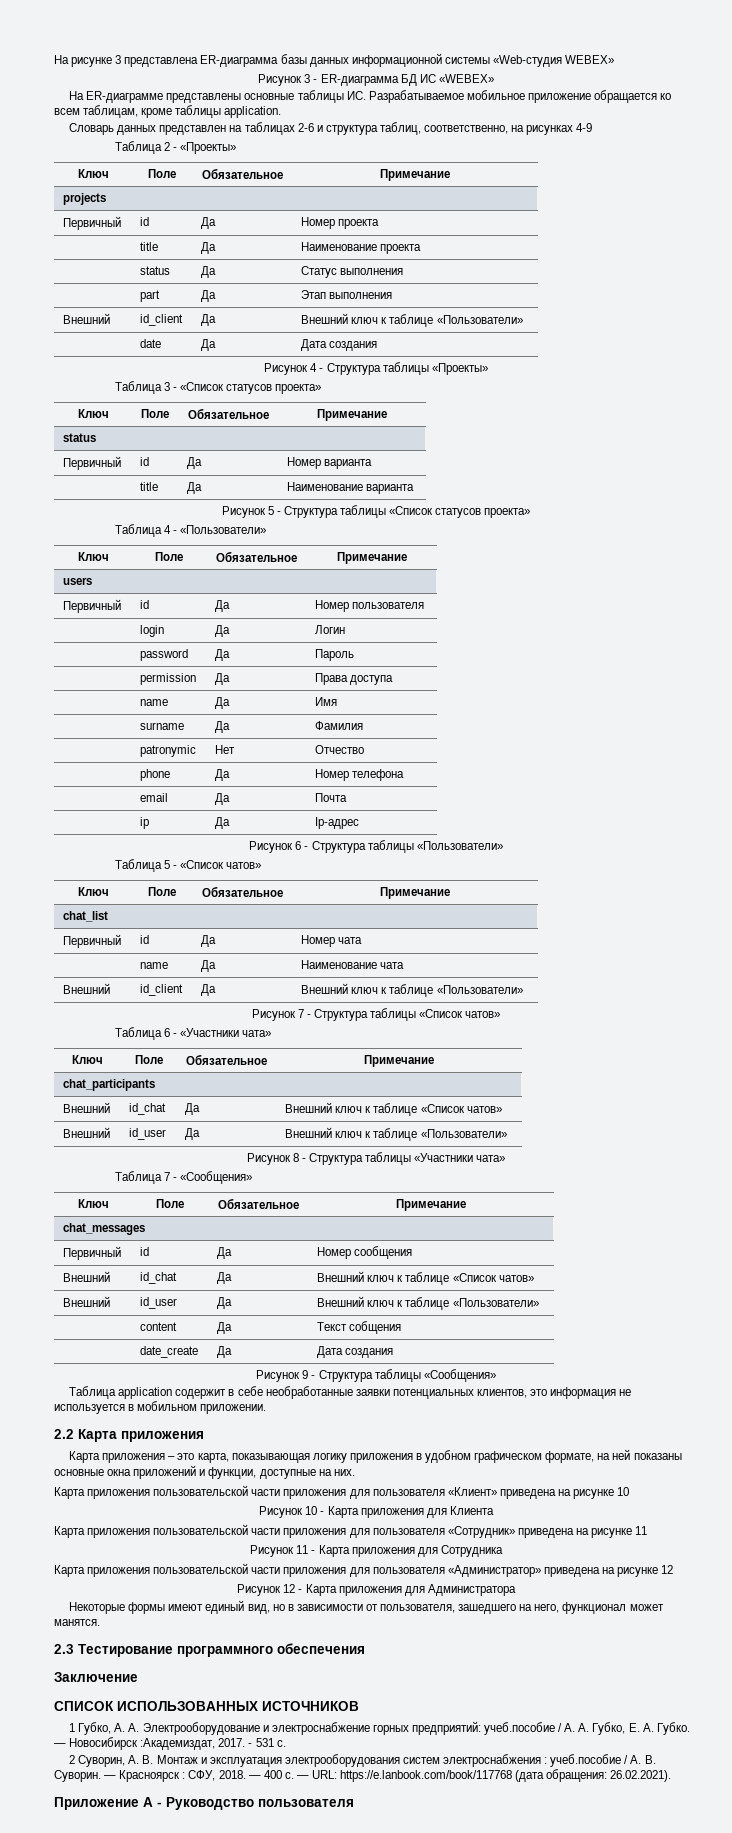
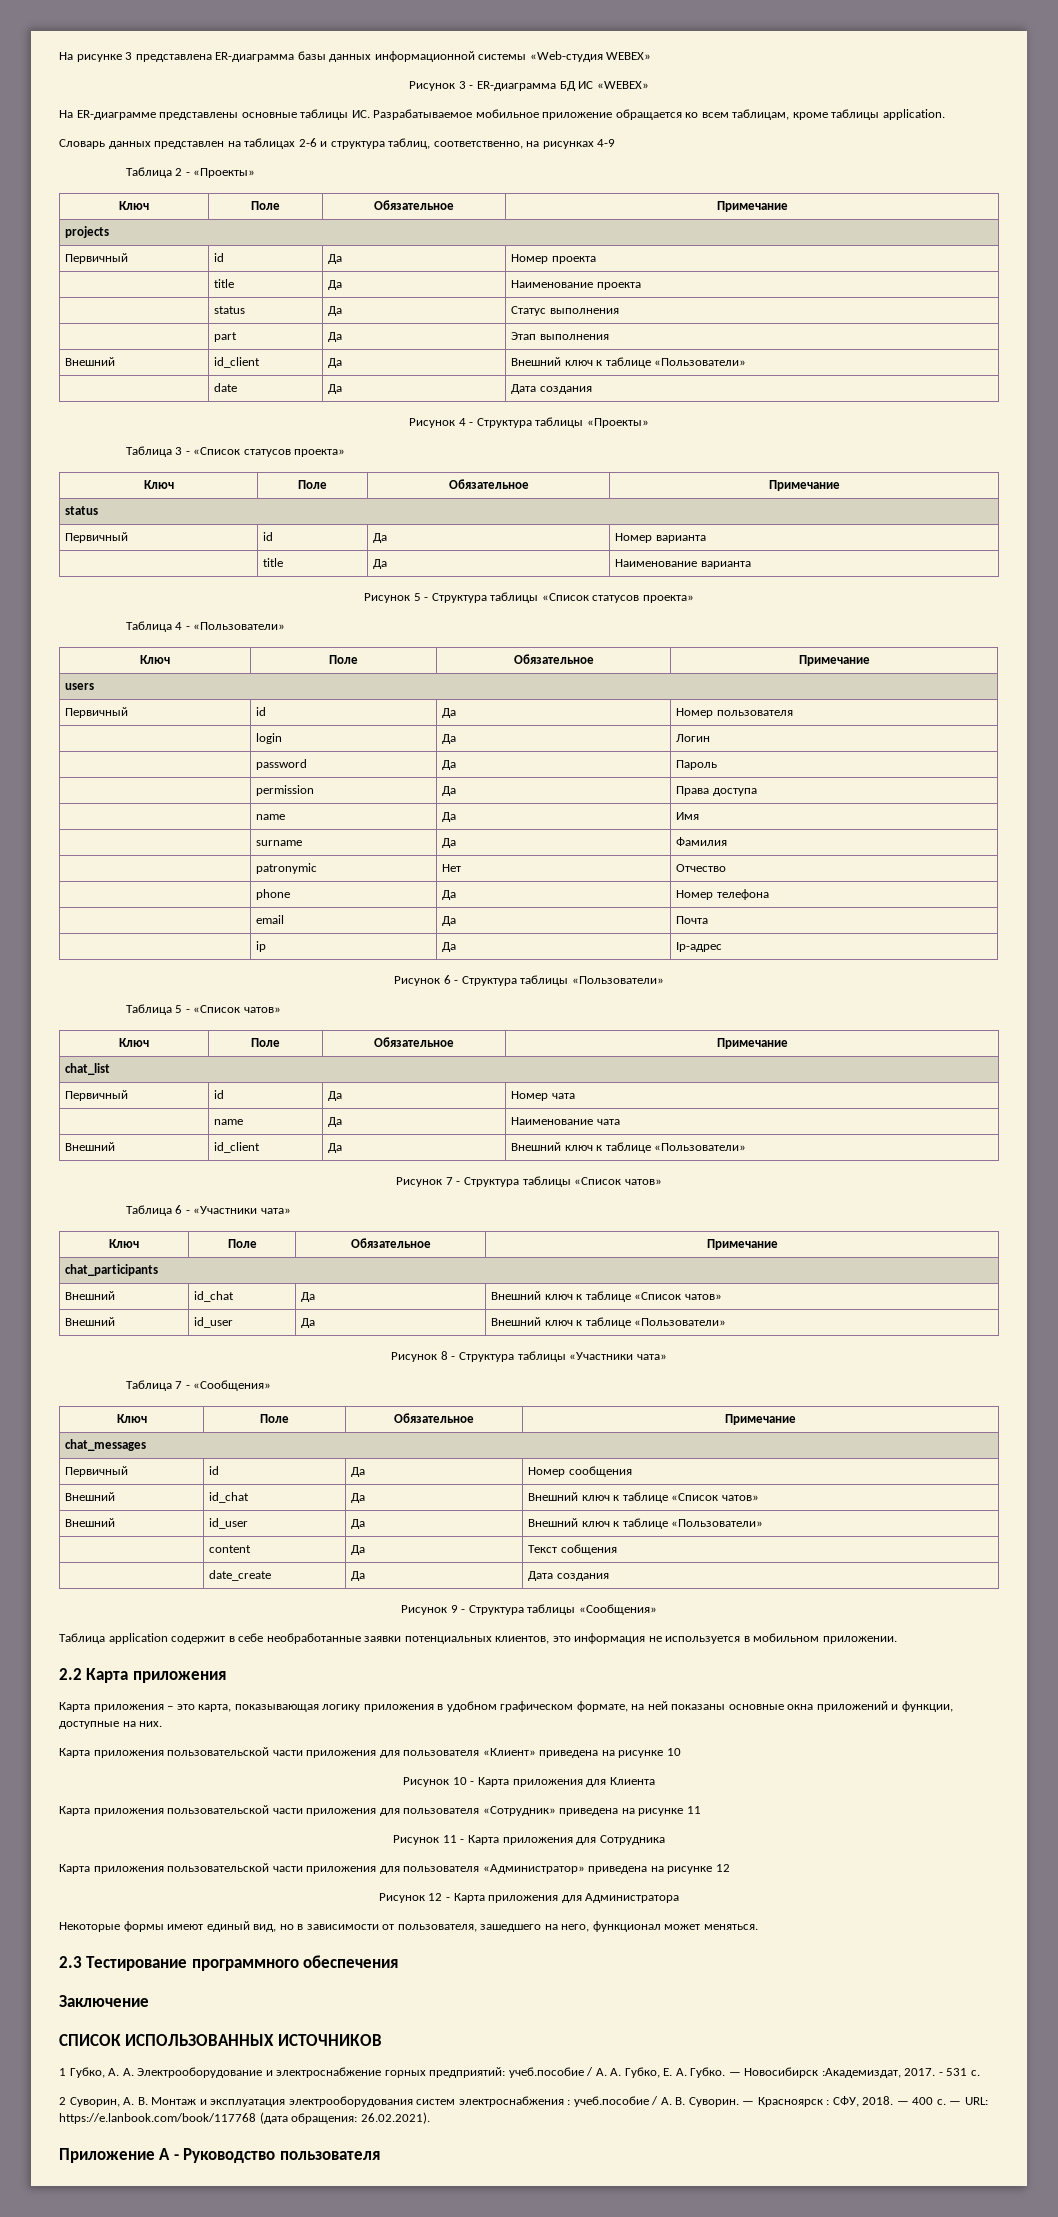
[54,1619,100,1626] манятся. -> [703,1924,758,1930] меняться.

